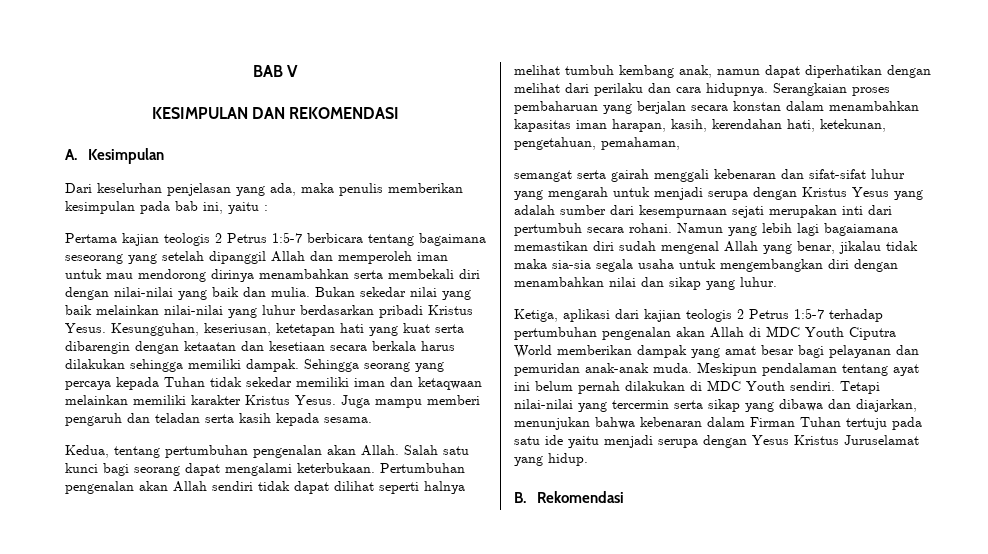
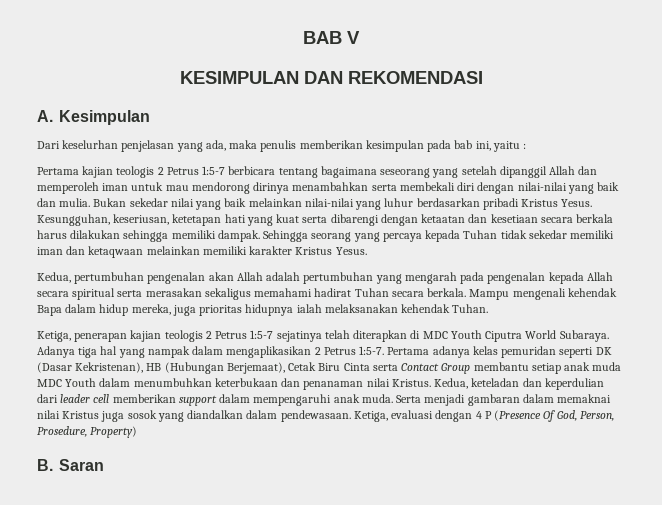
[65,341,130,354] dibarengin -> [330,214,379,226] dibarengi
[341,395,480,408] [65,413,372,426] [65,445,469,458] [65,463,465,476] [65,481,465,494] [514,65,931,78] [514,83,890,96] [514,101,919,114] [514,119,886,132] [514,137,680,150] [514,169,905,182] [514,187,923,200] [514,205,892,218] [514,223,898,236] [514,241,918,254] [514,259,898,272] [514,277,777,290] [514,308,883,322] [514,327,744,340] Juga mampu memberi pengaruh dan teladan serta kasih kepada sesama. // Kedua, tentang pertumbuhan pengenalan akan Allah. Salah satu kunci bagi seorang dapat mengalami keterbukaan. Pertumbuhan pengenalan akan Allah sendiri tidak dapat dilihat seperti halnya melihat tumbuh kembang anak, namun dapat diperhatikan dengan melihat dari perilaku dan cara hidupnya. Serangkaian proses pembaharuan yang berjalan secara konstan dalam menambahkan kapasitas iman harapan, kasih, kerendahan hati, ketekunan, pengetahuan, pemahaman, // semangat serta gairah menggali kebenaran dan sifat-sifat luhur yang mengarah untuk menjadi serupa dengan Kristus Yesus yang adalah sumber dari kesempurnaan sejati merupakan inti dari pertumbuh secara rohani. Namun yang lebih lagi bagaiamana memastikan diri sudah mengenal Allah yang benar, jikalau tidak maka sia-sia segala usaha untuk mengembangkan diri dengan menambahkan nilai dan sikap yang luhur. // Ketiga, aplikasi dari kajian teologis 2 Petrus 1:5-7 terhadap pertumbuhan pengenalan akan Allah -> [37,272,613,284] [37,288,617,300] [37,304,489,316] [37,330,408,342] // Kedua, pertumbuhan pengenalan akan Allah adalah pertumbuhan yang mengarah pada pengenalan kepada Allah secara spiritual serta merasakan sekaligus memahami hadirat Tuhan secara berkala. Mampu mengenali kehendak Bapa dalam hidup mereka, juga prioritas hidupnya ialah melaksanakan kehendak Tuhan. // Ketiga, penerapan kajian teologis 2 Petrus 1:5-7 sejatinya telah diterapkan
[557,345,919,358] [514,362,919,376] [514,380,880,394] [514,399,917,412] [514,417,922,430] [514,435,919,448] [514,453,588,466] memberikan dampak yang amat besar bagi pelayanan dan pemuridan anak-anak muda. Meskipun pendalaman tentang ayat ini belum pernah dilakukan di MDC Youth sendiri. Tetapi nilai-nilai yang tercermin serta sikap yang dibawa dan diajarkan, menunjukan bahwa kebenaran dalam Firman Tuhan tertuju pada satu ide yaitu menjadi serupa dengan Yesus Kristus Juruselamat yang hidup. -> [559,330,609,342] [37,346,612,358] [37,362,622,374] [37,378,604,390] [37,394,612,406] [37,410,614,422] [37,426,138,438] Subaraya. Adanya tiga hal yang nampak dalam mengaplikasikan 2 Petrus 1:5-7. Pertama adanya kelas pemuridan seperti DK (Dasar Kekristenan), HB (Hubungan Berjemaat), Cetak Biru Cinta serta Contact Group membantu setiap anak muda MDC Youth dalam menumbuhkan keterbukaan dan penanaman nilai Kristus. Kedua, keteladan dan keperdulian dari leader cell memberikan support dalam mempengaruhi anak muda. Serta menjadi gambaran dalam memaknai nilai Kristus juga sosok yang diandalkan dalam pendewasaan. Ketiga, evaluasi dengan 4 P (Presence Of God, Person, Prosedure, Property)
[536,491,624,503] Rekomendasi -> [59,459,104,471] Saran

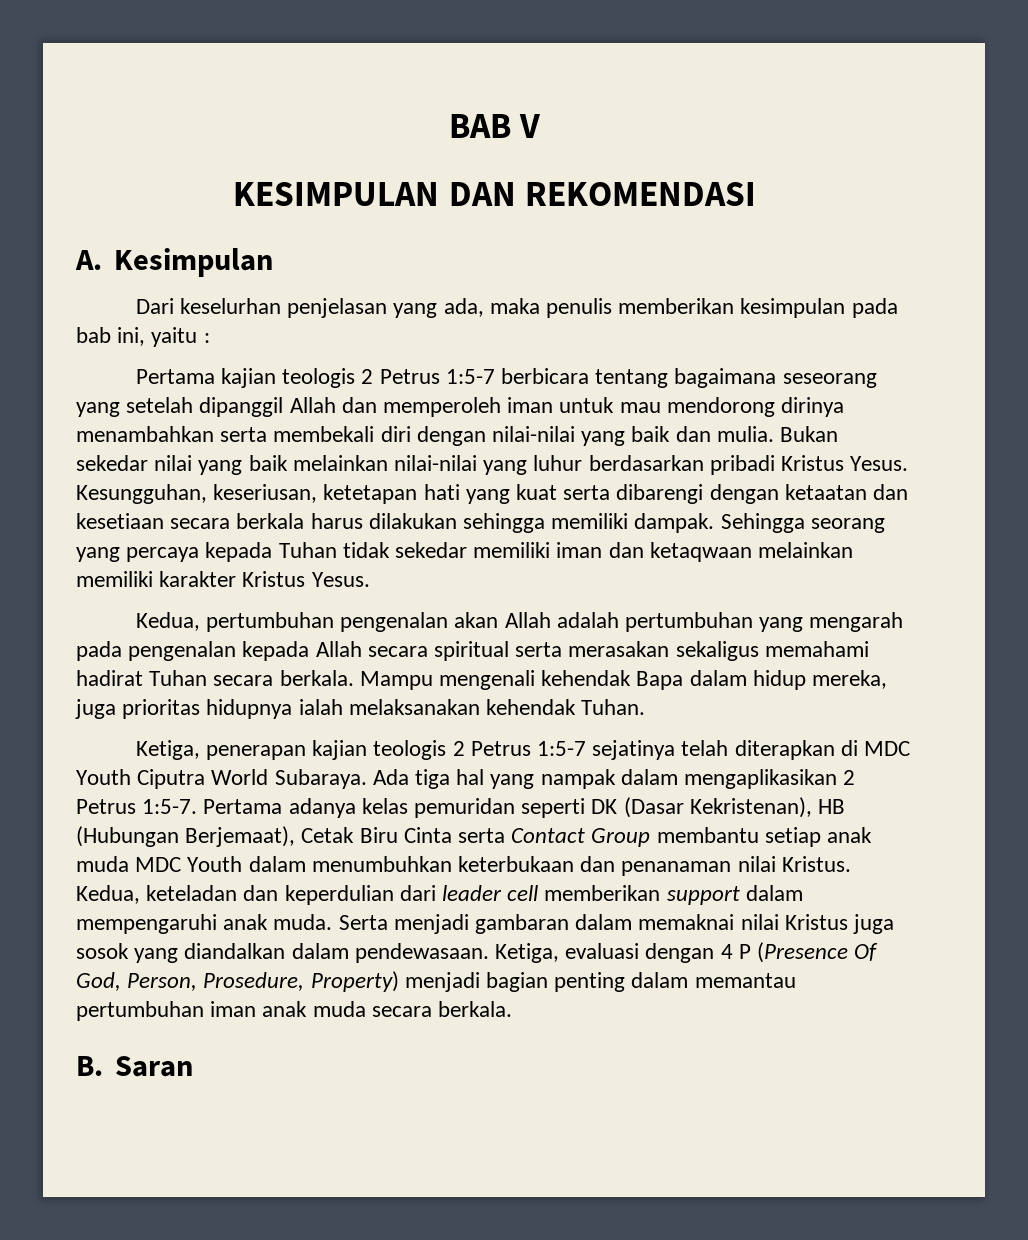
[37,346,75,358] Adanya -> [372,769,409,785] Ada
(138, 432) none -> [404,972,796,992] [76,1001,513,1021] menjadi bagian penting dalam memantau pertumbuhan iman anak muda secara berkala.

